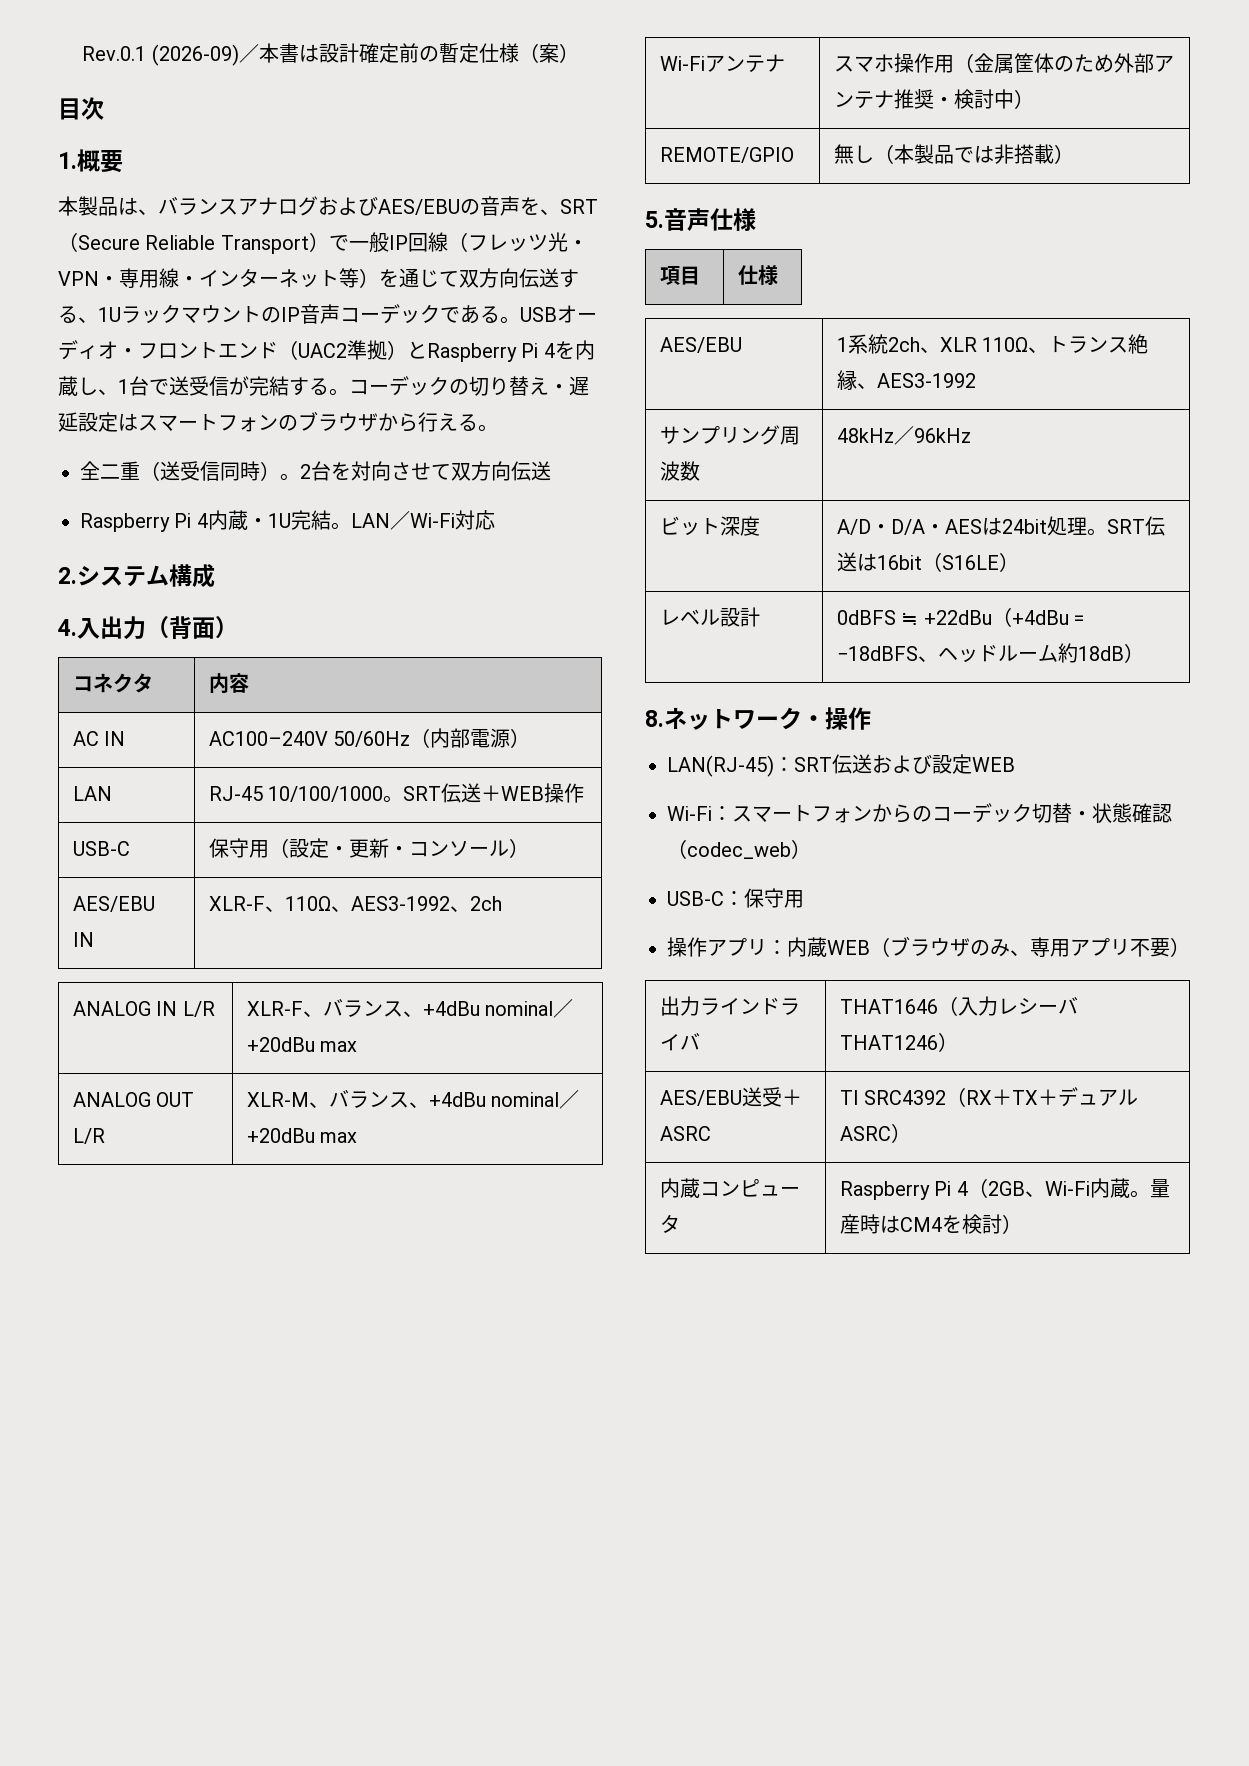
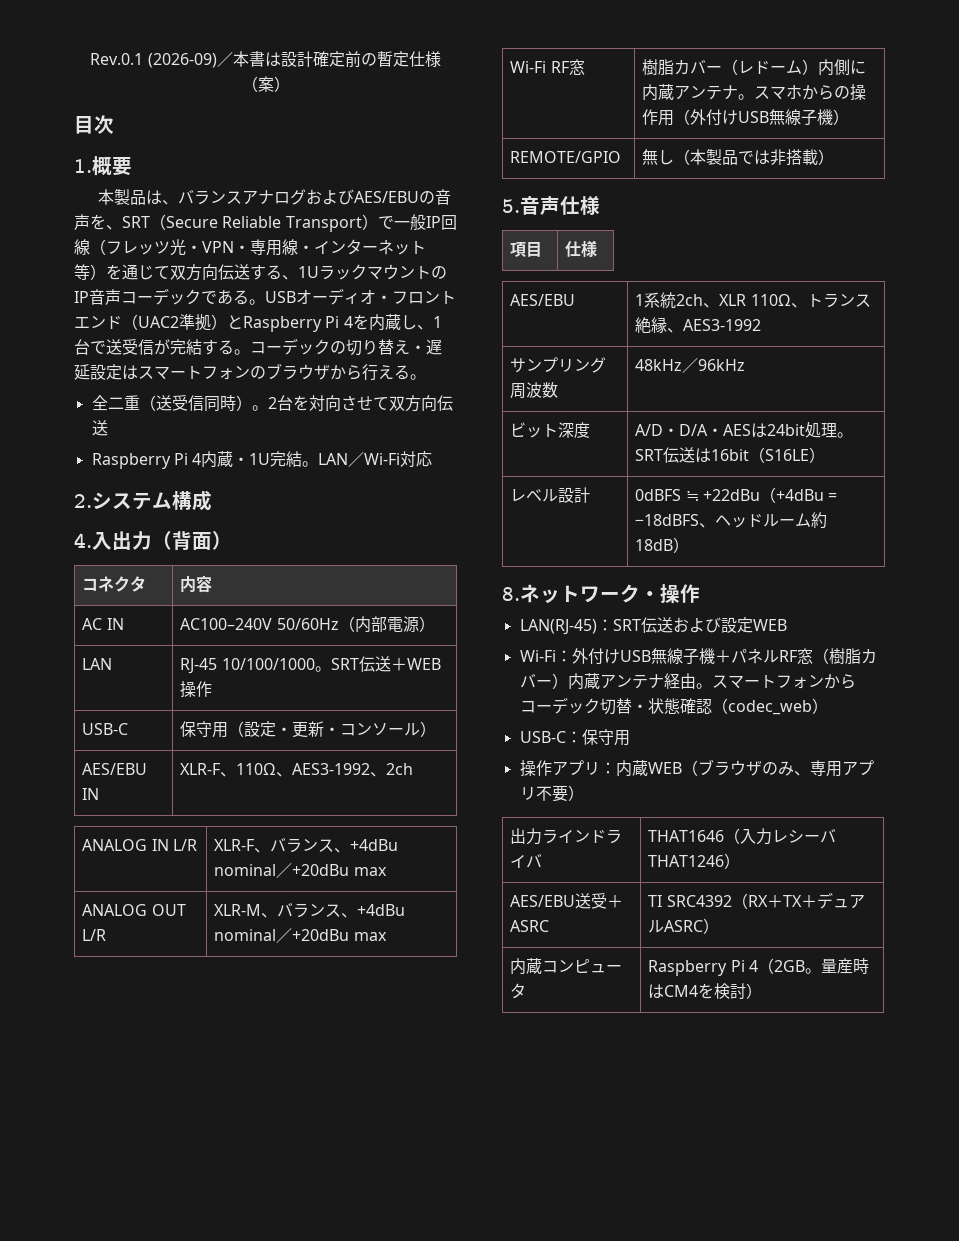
[705,54,786,73] [834,53,1175,74] [834,89,1015,109] アンテナ | スマホ操作用（金属筐体のため外部アンテナ推奨・検討中 -> [550,59,585,75] [642,59,867,76] [642,84,867,101] [642,109,834,126] RF窓 | 樹脂カバー（レドーム）内側に内蔵アンテナ。スマホからの操作用（外付けUSB無線子機
(732, 813) none -> [571,648,877,665] [519,673,712,690] 外付けUSB無線子機＋パネルRF窓（樹脂カバー）内蔵アンテナ経由。
[912,806,932,822] の -> (856, 681) none
[1024,1178,1130,1198] 、Wi-Fi内蔵 -> (806, 966) none

